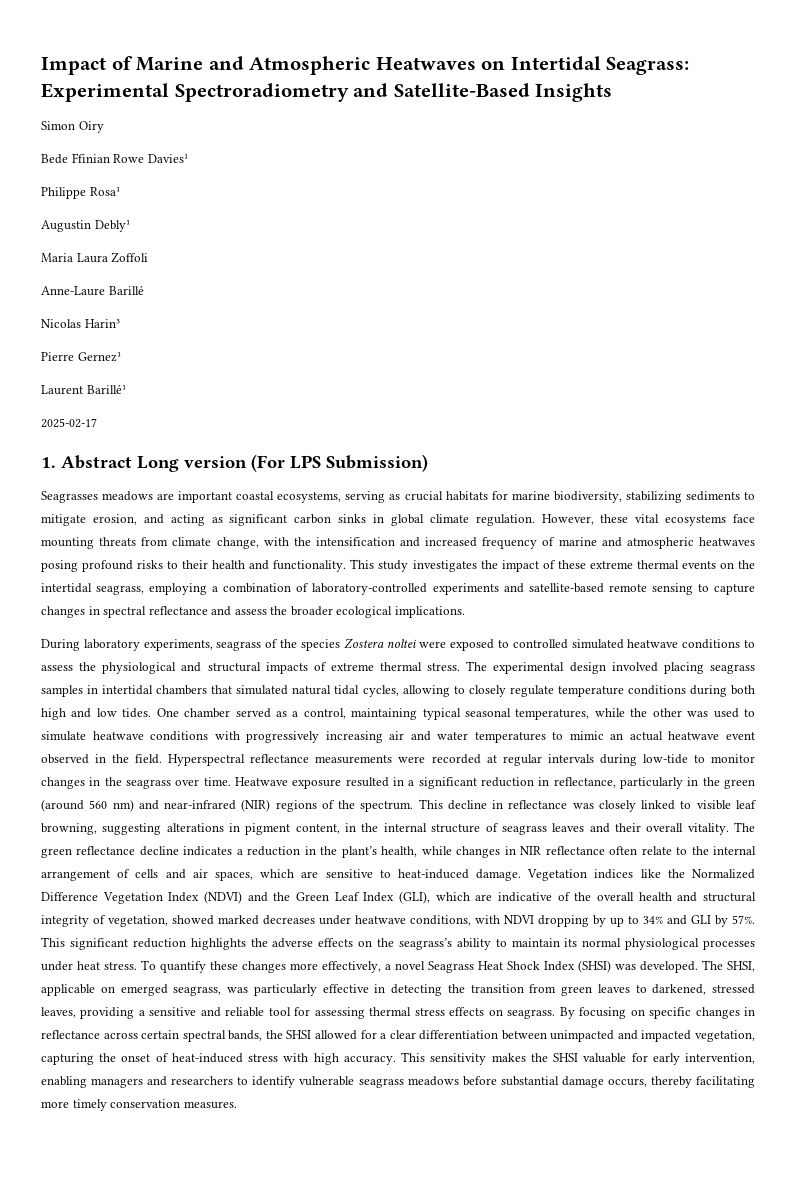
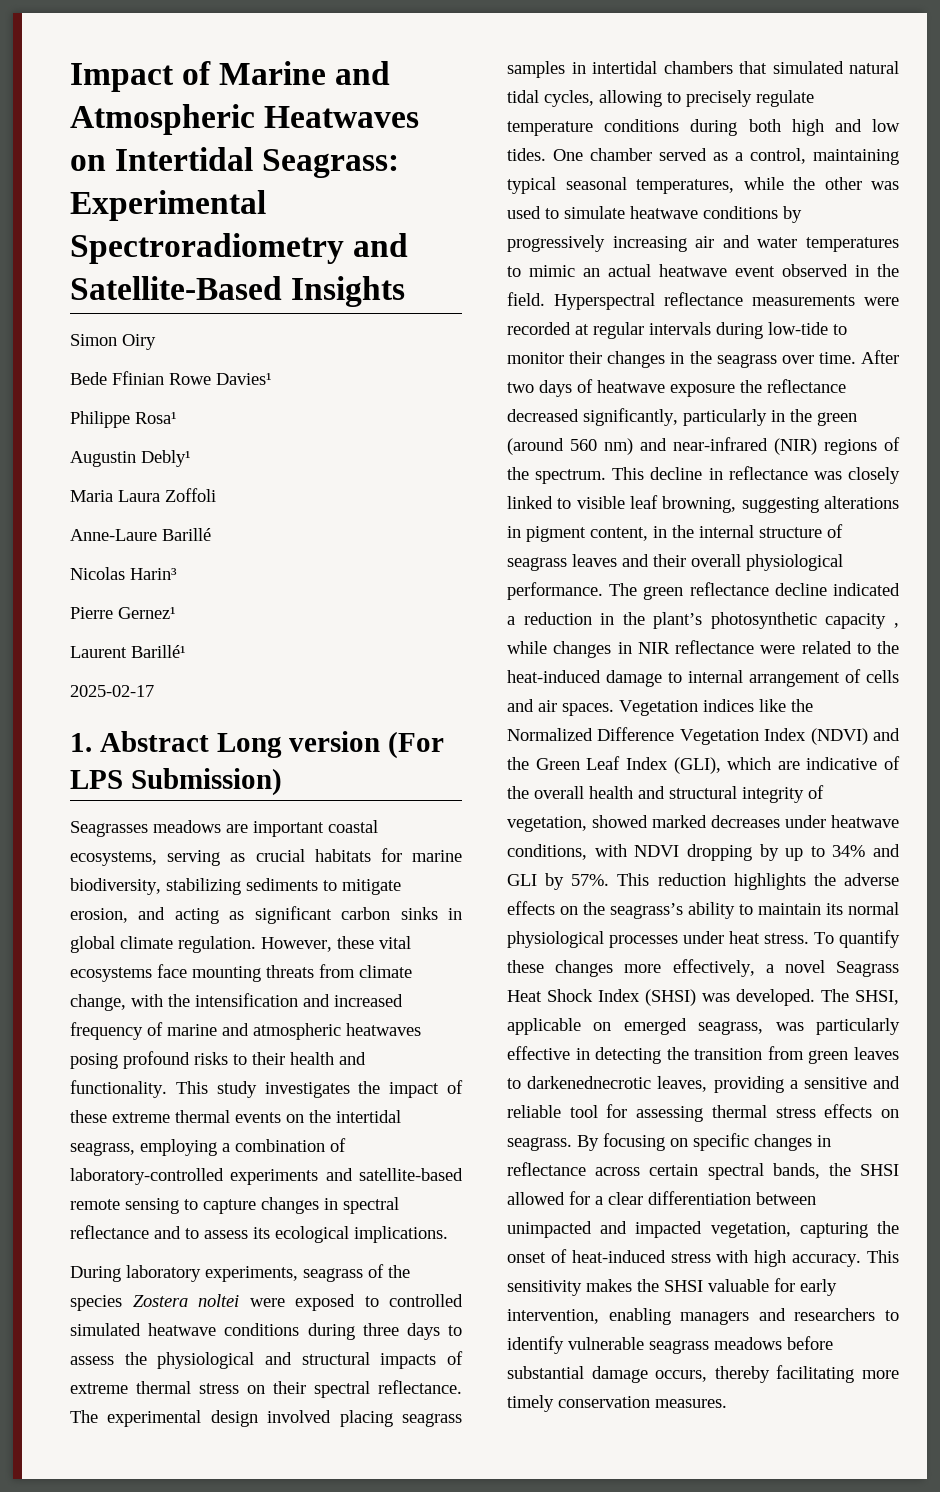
[234,606,333,616] assess the broader -> [185,1227,270,1239] to assess its
(741, 644) none -> [307,1323,440,1340] during three days
[427,663,461,671] stress. -> [199,1380,462,1398] stress on their spectral reflectance.
[468,685,506,697] closely -> [686,90,752,107] precisely
[214,731,240,740] with -> [783,206,802,223] by
(756, 758) none -> [569,351,603,364] their
[235,777,616,789] Heatwave exposure resulted in a significant reduction in reflectance, -> [861,350,899,364] [507,379,846,397] [507,408,678,426] After two days of heatwave exposure the reflectance decreased significantly,
[687,823,729,835] vitality. -> [746,554,843,571] [507,582,603,600] physiological performance.
[183,846,233,856] indicates -> [833,583,900,596] indicated
[381,846,418,857] health, -> [710,612,899,629] photosynthetic capacity ,
[609,846,709,855] often relate to the -> [760,641,899,654] [507,670,682,687] were related to the heat-induced damage to
[214,869,522,881] spaces, which are sensitive to heat-induced damage. -> [562,703,614,716] spaces.
[69,938,128,950] significant -> (650, 879) none
[652,984,755,995] darkened, stressed -> [527,1076,652,1089] darkenednecrotic

